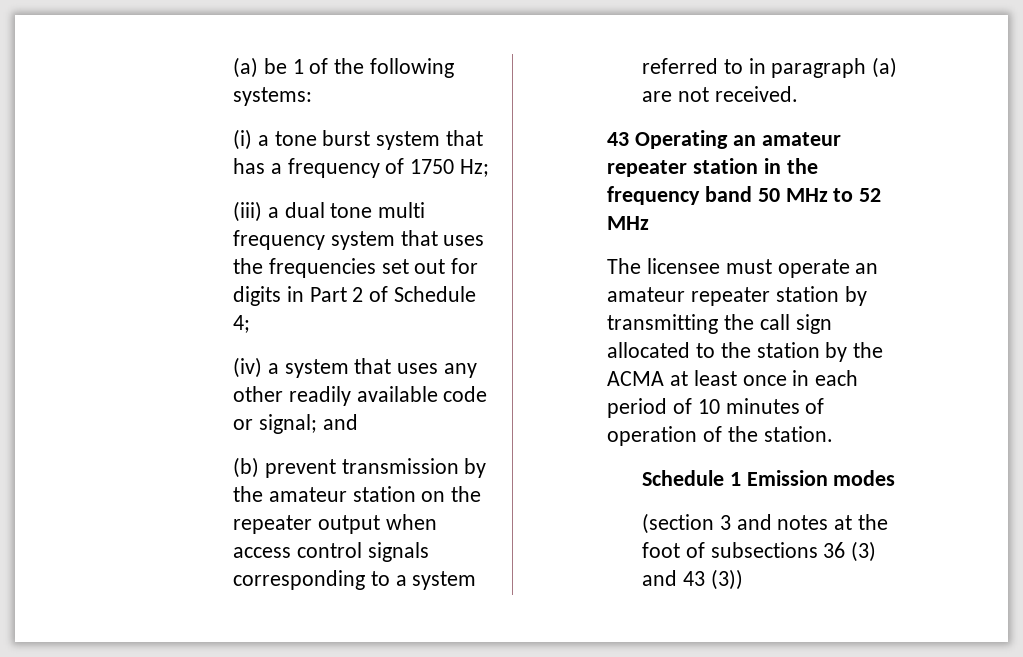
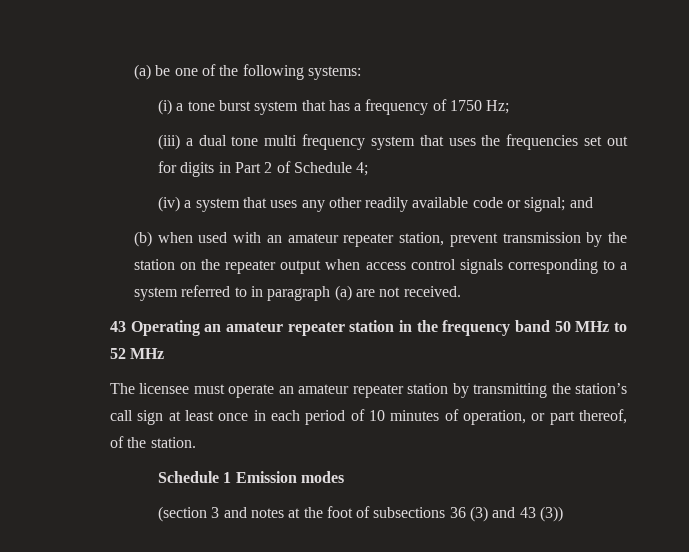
[292,59,304,74] 1 -> [174,68,198,76] one
(259, 467) none -> [157,232,445,247] when used with an amateur repeater station,
[268,487,347,502] amateur -> (627, 237) none
(754, 322) none -> [574,383,627,394] station’s
[607,342,884,362] [607,371,665,386] allocated to the station by the ACMA -> (164, 417) none
[607,426,698,446] operation -> [462,409,627,425] operation, or part thereof,

